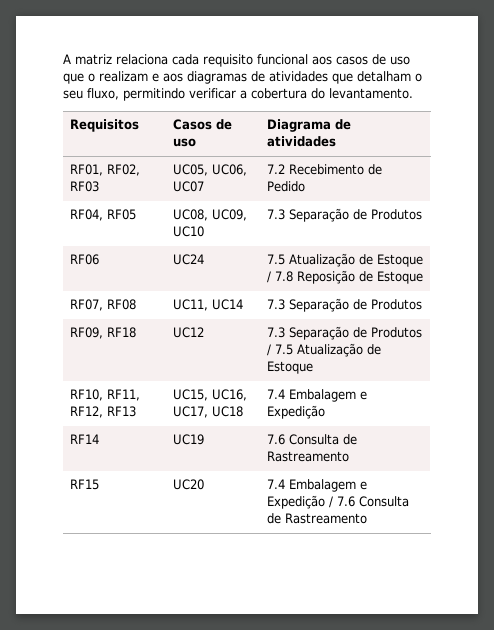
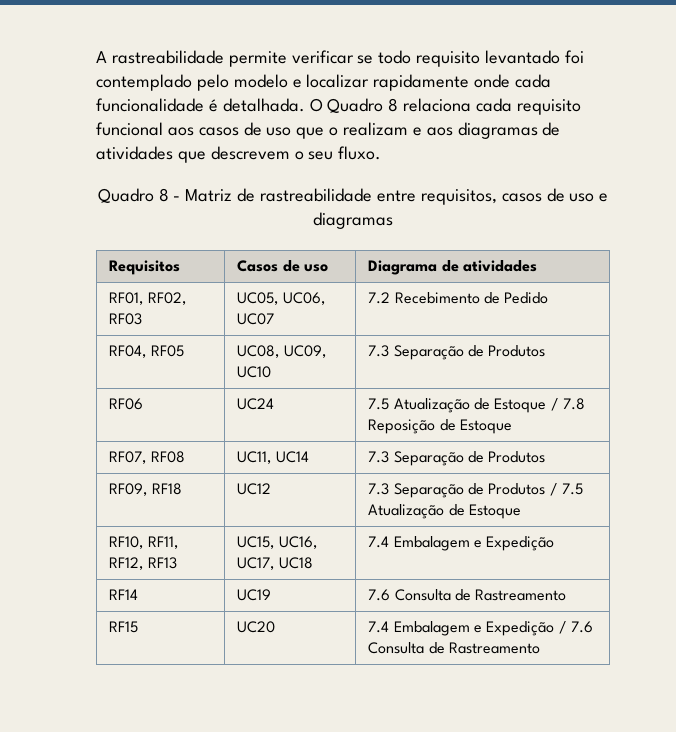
[75,54,112,65] matriz -> [111,50,584,67] [96,74,552,91] [96,98,399,113] rastreabilidade permite verificar se todo requisito levantado foi contemplado pelo modelo e localizar rapidamente onde cada funcionalidade é detalhada. O Quadro 8
[357,71,411,82] detalham -> [210,146,290,160] descrevem
[87,88,413,101] fluxo, permitindo verificar a cobertura do levantamento. -> [338,146,382,160] [97,188,609,205] [313,212,393,229] fluxo. // Quadro 8 - Matriz de rastreabilidade entre requisitos, casos de uso e diagramas

